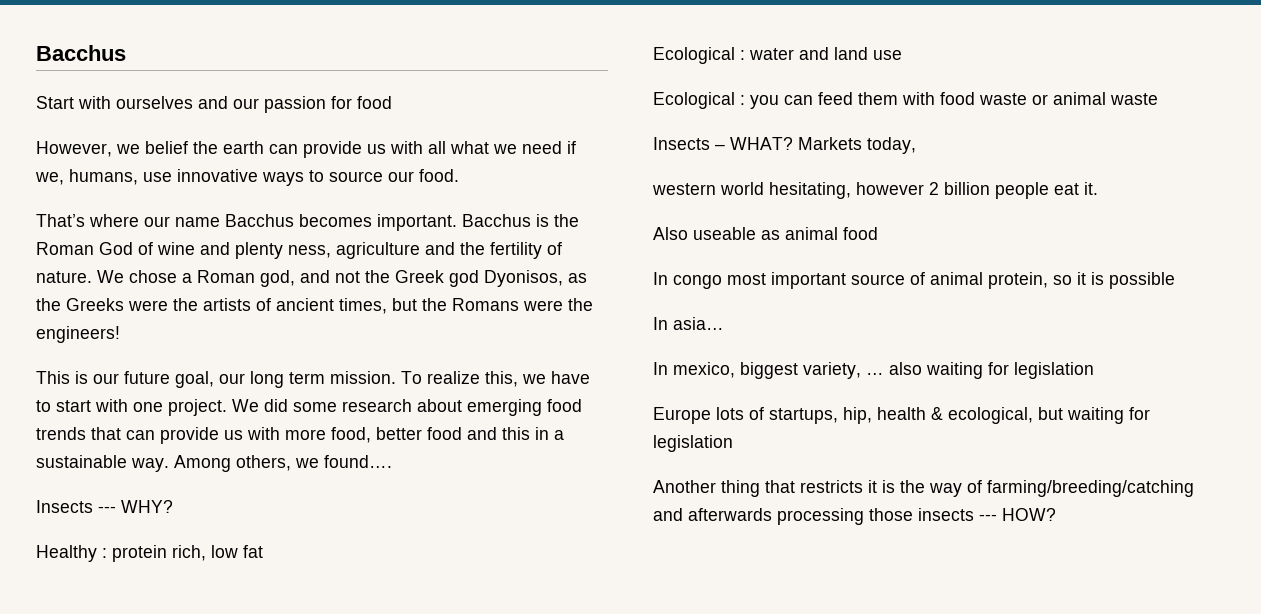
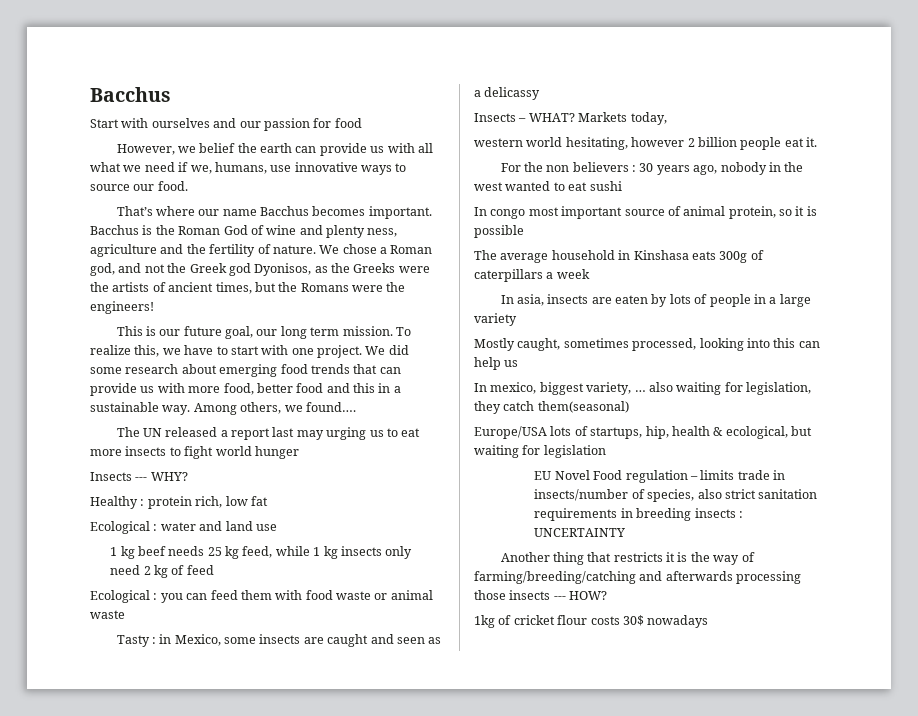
(392, 461) none -> [116,427,421,440] [90,446,299,459] // The UN released a report last may urging us to eat more insects to fight world hunger
(902, 55) none -> [110,546,413,559] [110,565,214,578] // 1 kg beef needs 25 kg feed, while 1 kg insects only need 2 kg of feed
(1158, 99) none -> [116,634,442,647] [474,87,541,100] // Tasty : in Mexico, some insects are caught and seen as a delicassy
[653,227,878,240] Also useable as animal food -> [500,162,804,175] [474,181,622,191] For the non believers : 30 years ago, nobody in the west wanted to eat sushi
[653,317,724,330] In asia… -> [474,250,764,263] [474,269,590,282] [500,294,811,307] [474,313,517,326] [474,338,820,351] [474,357,519,370] The average household in Kinshasa eats 300g of caterpillars a week // In asia, insects are eaten by lots of people in a large variety // Mostly caught, sometimes processed, looking into this can help us
[1014,362,1094,379] [653,407,711,424] legislation // Europe -> [746,382,811,395] [474,401,629,414] [474,426,547,439] legislation, they catch them(seasonal) // Europe/USA
(733, 443) none -> [534,470,786,483] [534,489,818,502] [534,508,743,521] [534,528,626,537] // EU Novel Food regulation – limits trade in insects/number of species, also strict sanitation requirements in breeding insects : UNCERTAINTY
(1056, 514) none -> [474,615,709,628] // 1kg of cricket flour costs 30$ nowadays

